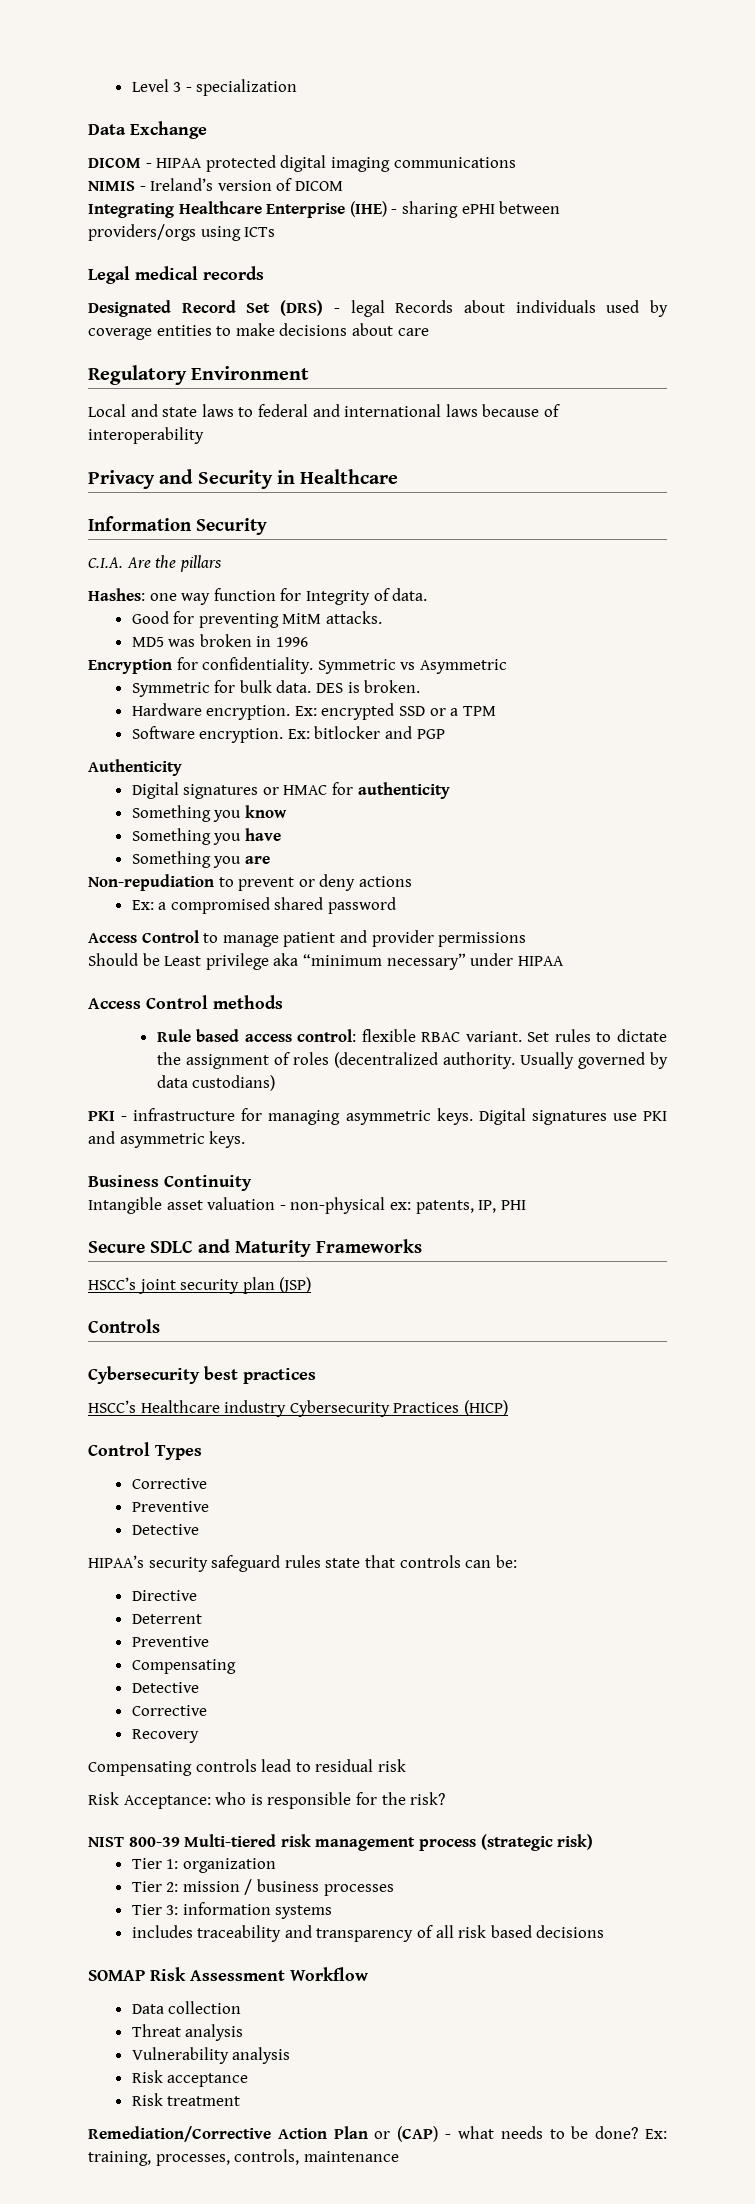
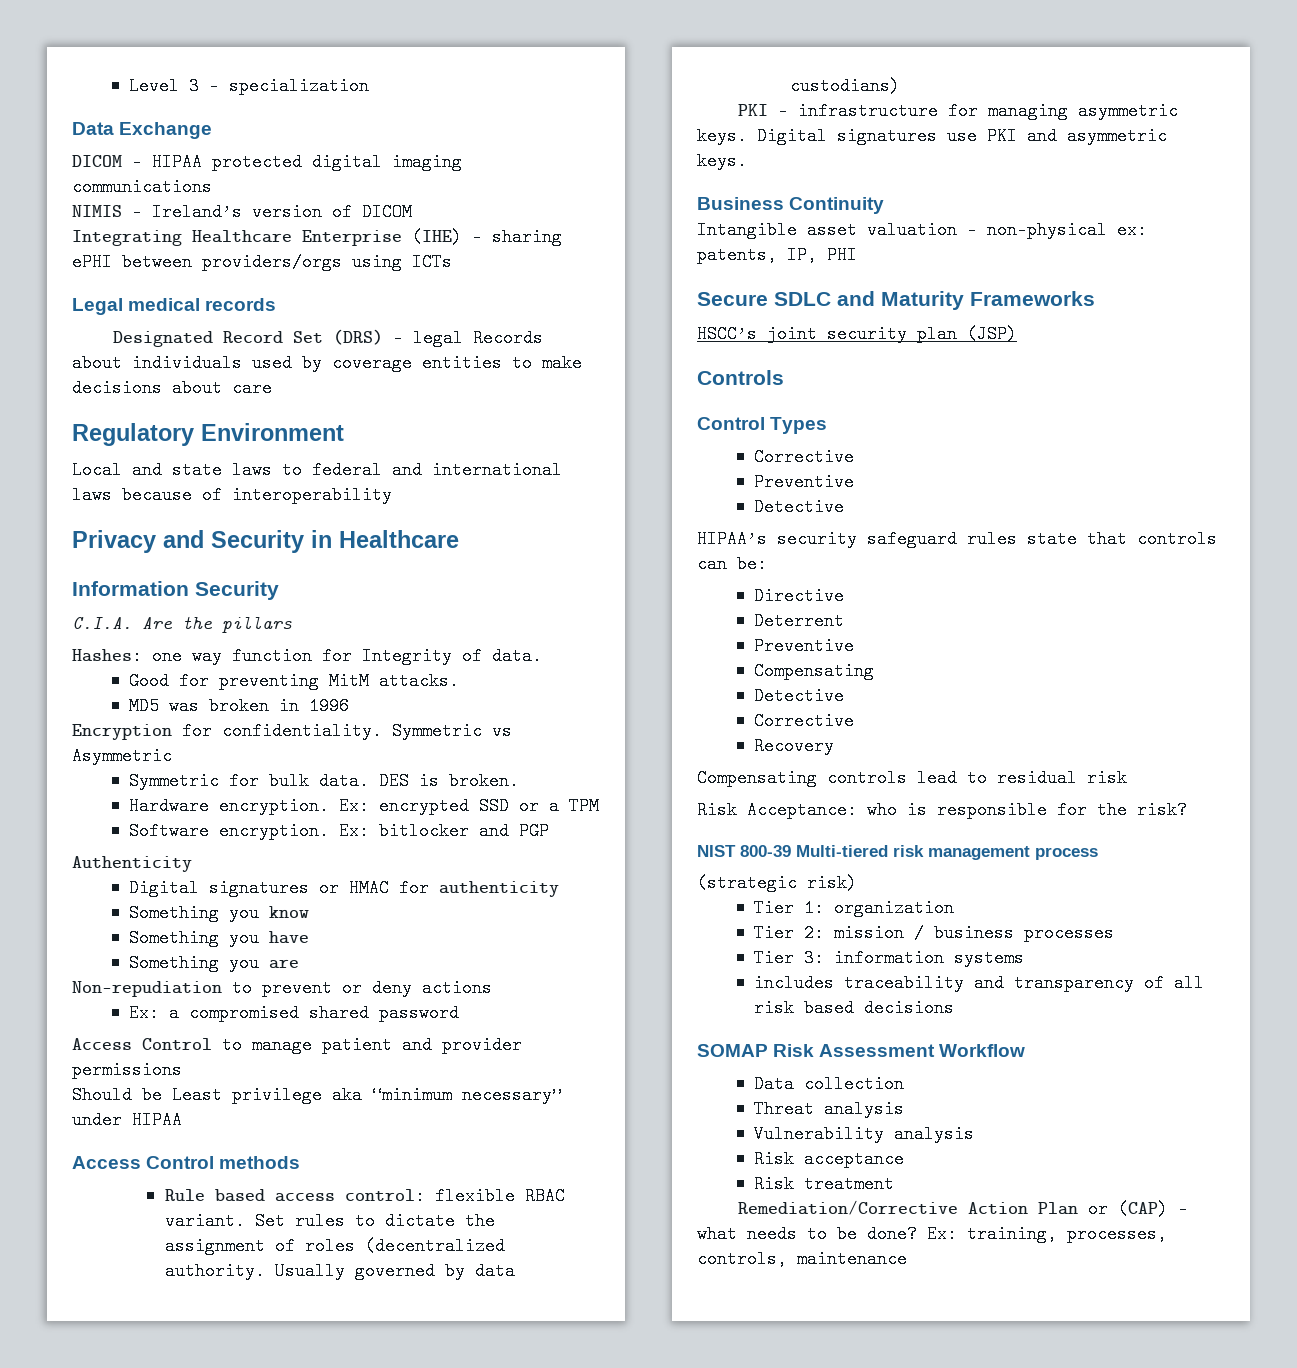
[88,1366,316,1384] [88,1400,508,1417] // Cybersecurity best practices // HSCC’s Healthcare industry Cybersecurity Practices (HICP) -> (784, 377) none
(476, 1845) none -> (1098, 853) //

